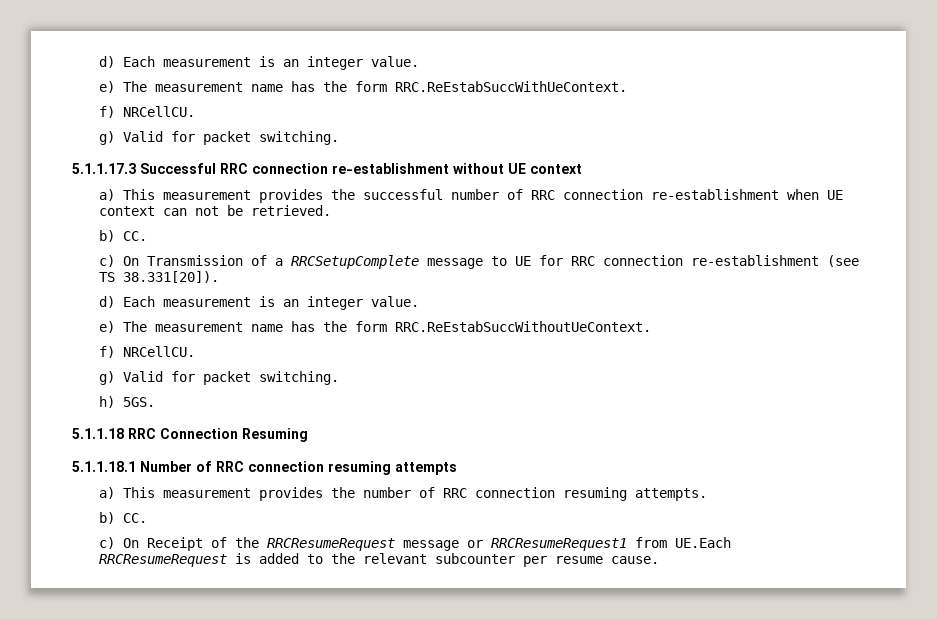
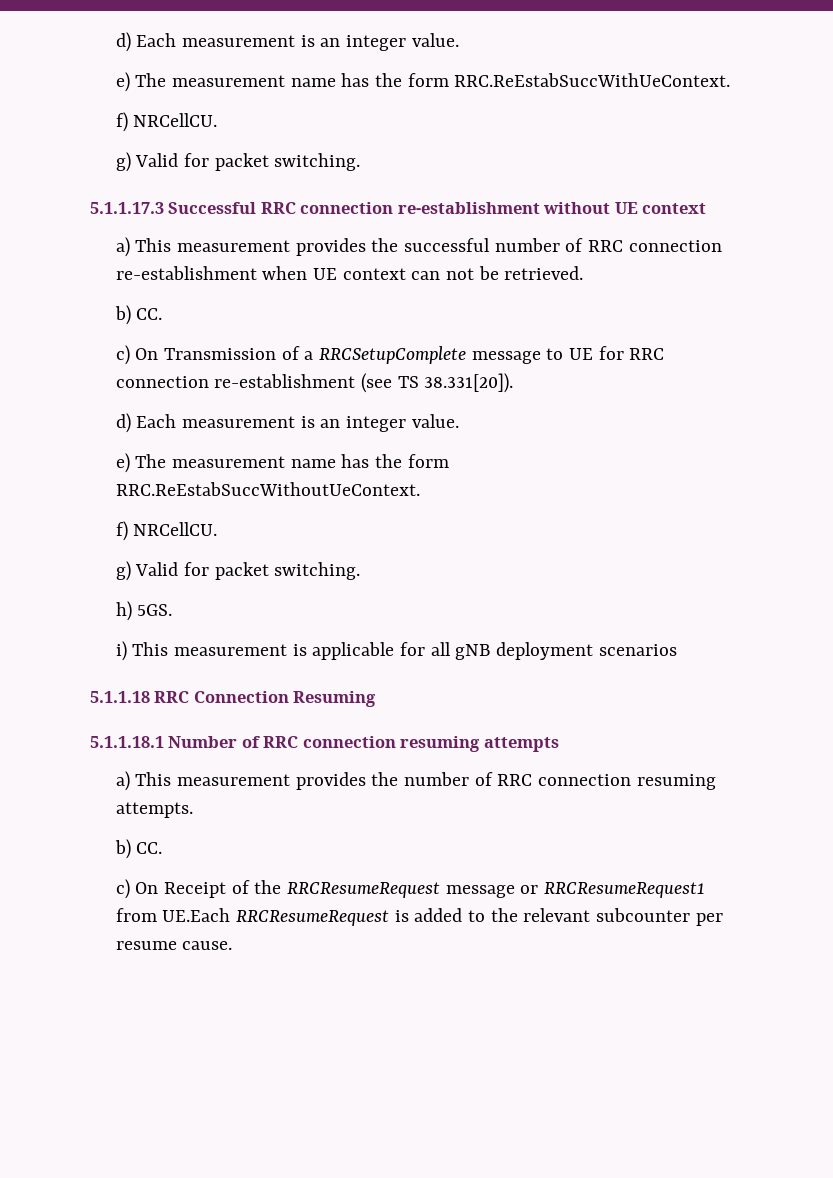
(155, 402) none -> [115,641,677,661] // i) This measurement is applicable for all gNB deployment scenarios

